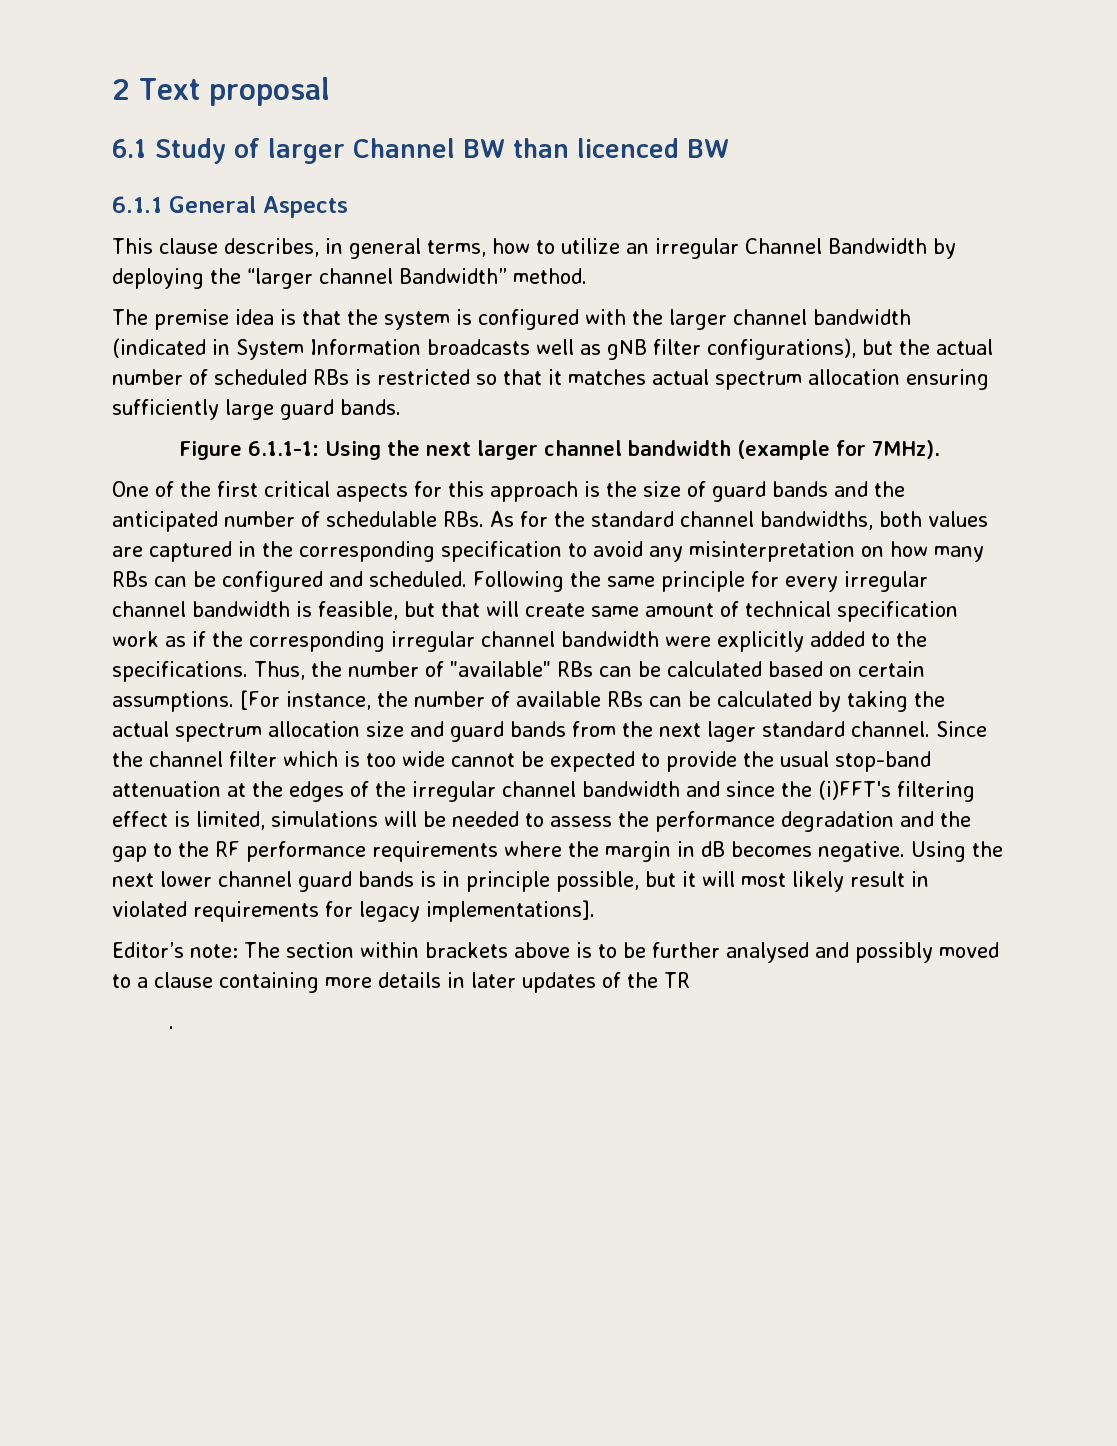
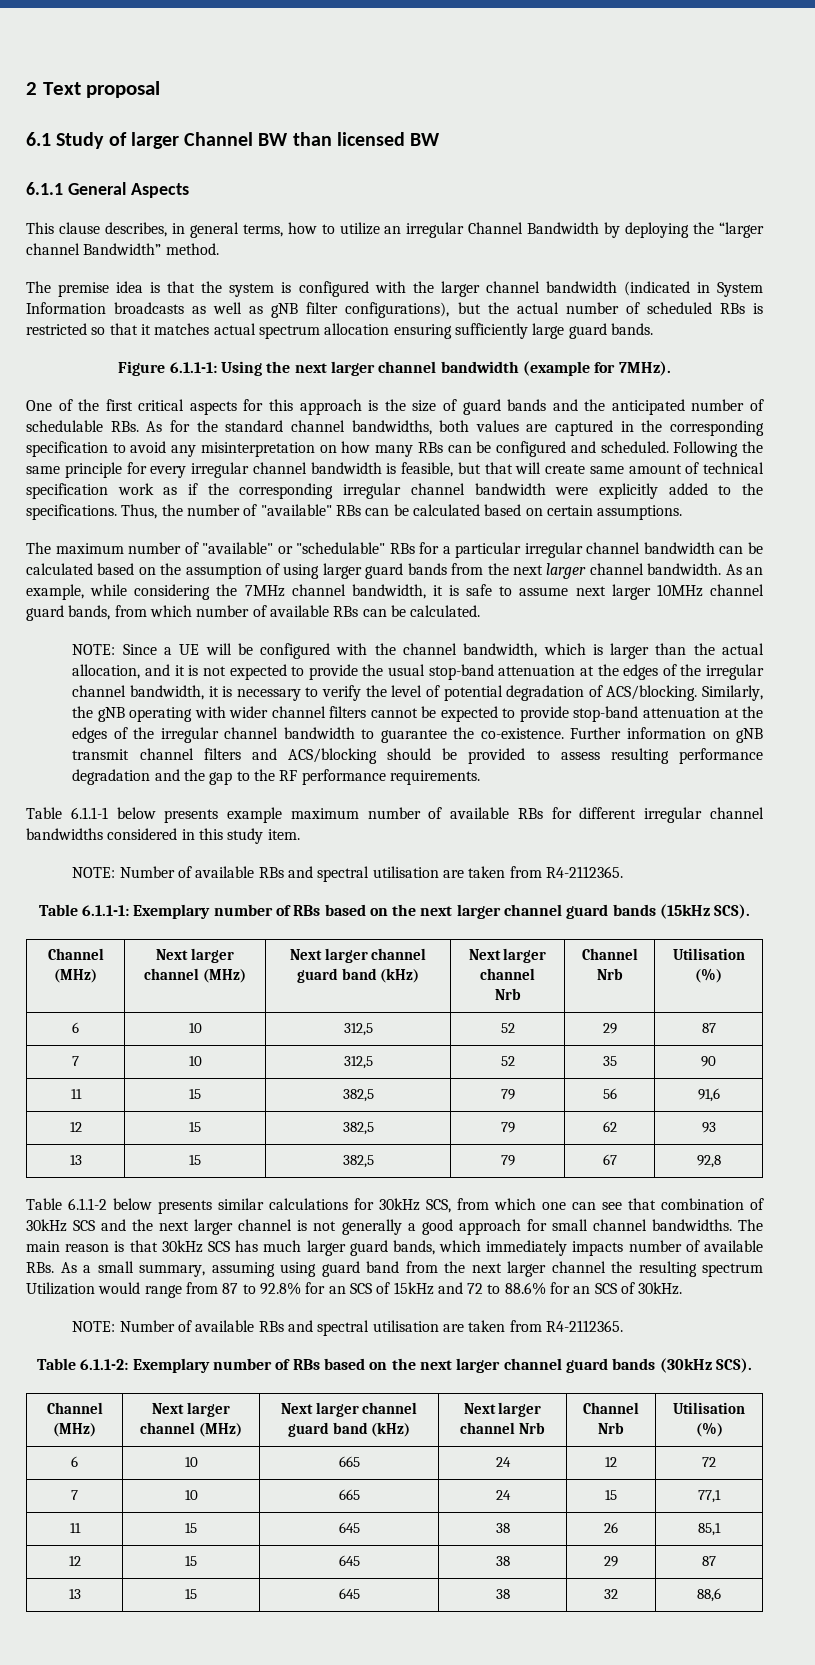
[577,138,679,158] licenced -> [336,132,405,146] licensed
(530, 347) none -> [192,306,207,314] as
[240,690,408,710] [For instance, the -> [26,542,763,558] [26,563,763,579] [26,584,764,600] [26,605,192,621] // The maximum number of "available" or "schedulable" RBs for a particular irregular channel bandwidth can be calculated based on the assumption of using larger guard bands from the next larger channel bandwidth. As an example, while considering the 7MHz channel bandwidth, it is safe to assume next larger 10MHz channel guard bands, from which
[716,691,945,712] [112,721,987,742] [112,751,544,767] calculated by taking the actual spectrum allocation size and guard bands from the next lager standard channel. Since the channel filter which is too wide cannot be -> [410,605,481,617] [72,643,764,659] [72,664,226,679] calculated. // NOTE: Since a UE will be configured with the channel bandwidth, which is larger than the actual allocation, and it is not
[582,780,975,802] [112,811,519,830] bandwidth and since the (i)FFT's filtering effect is limited, simulations will be needed -> [130,685,764,701] [72,706,764,722] [72,727,763,743] [72,748,526,764] bandwidth, it is necessary to verify the level of potential degradation of ACS/blocking. Similarly, the gNB operating with wider channel filters cannot be expected to provide stop-band attenuation at the edges of the irregular channel bandwidth to guarantee the co-existence. Further information on gNB transmit channel filters and ACS/blocking should be provided
[618,811,649,827] the -> [610,748,669,764] resulting
[372,841,1003,862] [112,871,929,892] [112,900,595,922] [112,942,999,963] [112,972,690,993] [169,1026,175,1029] requirements where the margin in dB becomes negative. Using the next lower channel guard bands is in principle possible, but it will most likely result in violated requirements for legacy implementations]. // Editor’s note: The section within brackets above is to be further analysed and possibly moved to a clause containing more details in later updates of the TR // . -> [389,770,480,785] [26,807,764,823] [26,828,300,844] [72,866,623,882] [38,904,751,919] [47,948,104,960] [54,969,97,983] [156,948,234,963] [144,968,246,983] [289,948,427,963] [296,968,420,983] [468,948,547,963] [480,968,535,980] [494,988,521,1000] [581,948,638,960] [596,968,623,980] [672,948,745,960] [695,968,722,983] [72,1022,79,1033] [188,1023,202,1033] [343,1023,373,1036] [500,1023,515,1033] [602,1023,617,1034] [701,1023,716,1033] [72,1056,79,1066] [188,1056,202,1066] [343,1056,373,1069] [500,1056,515,1066] [602,1056,617,1066] [701,1056,716,1067] [70,1089,82,1099] [189,1089,201,1099] [342,1089,374,1102] [500,1089,515,1100] [602,1088,617,1099] [697,1088,720,1102] [69,1122,82,1132] [189,1122,201,1132] [342,1122,374,1135] [500,1122,515,1133] [602,1121,617,1132] [701,1122,716,1133] [69,1155,82,1165] [189,1155,201,1165] [342,1155,374,1168] [500,1155,515,1166] [602,1154,617,1165] [696,1155,721,1168] [26,1198,764,1214] [26,1219,763,1235] [26,1240,763,1256] [26,1261,763,1277] [26,1282,683,1298] [72,1320,623,1336] [37,1358,752,1373] [46,1402,103,1414] [53,1423,96,1437] [152,1402,230,1417] [140,1422,242,1437] [280,1402,418,1417] [287,1422,411,1437] [463,1402,542,1417] [460,1422,545,1434] [583,1402,639,1414] [598,1422,624,1434] [673,1402,745,1414] [695,1422,723,1437] [71,1456,78,1467] [184,1457,198,1467] [338,1456,360,1467] [495,1457,511,1467] [605,1457,617,1467] [702,1457,716,1467] [71,1490,78,1500] [184,1490,198,1500] [338,1489,360,1500] [495,1490,511,1500] [605,1490,617,1500] [698,1490,721,1503] [69,1523,81,1533] [185,1523,197,1533] [338,1522,360,1533] [495,1523,510,1533] [604,1522,618,1533] [698,1523,721,1536] [68,1556,81,1566] [185,1556,197,1566] [338,1555,360,1566] [495,1556,510,1566] [604,1556,618,1567] [702,1556,716,1566] [68,1589,81,1599] [185,1589,197,1599] [338,1588,360,1599] [495,1589,510,1599] [604,1589,618,1599] [697,1588,721,1602] requirements. // Table 6.1.1-1 below presents example maximum number of available RBs for different irregular channel bandwidths considered in this study item. // NOTE: Number of available RBs and spectral utilisation are taken from R4-2112365. // Table 6.1.1-1: Exemplary number of RBs based on the next larger channel guard bands (15kHz SCS). // Channel (MHz) | Next larger channel (MHz) | Next larger channel guard band (kHz) | Next larger channel // Nrb | Channel Nrb | Utilisation (%) // 6 | 10 | 312,5 | 52 | 29 | 87 // 7 | 10 | 312,5 | 52 | 35 | 90 // 11 | 15 | 382,5 | 79 | 56 | 91,6 // 12 | 15 | 382,5 | 79 | 62 | 93 // 13 | 15 | 382,5 | 79 | 67 | 92,8 // Table 6.1.1-2 below presents similar calculations for 30kHz SCS, from which one can see that combination of 30kHz SCS and the next larger channel is not generally a good approach for small channel bandwidths. The main reason is that 30kHz SCS has much larger guard bands, which immediately impacts number of available RBs. As a small summary, assuming using guard band from the next larger channel the resulting spectrum Utilization would range from 87 to 92.8% for an SCS of 15kHz and 72 to 88.6% for an SCS of 30kHz. // NOTE: Number of available RBs and spectral utilisation are taken from R4-2112365. // Table 6.1.1-2: Exemplary number of RBs based on the next larger channel guard bands (30kHz SCS). // Channel (MHz) | Next larger channel (MHz) | Next larger channel guard band (kHz) | Next larger channel Nrb | Channel Nrb | Utilisation (%) // 6 | 10 | 665 | 24 | 12 | 72 // 7 | 10 | 665 | 24 | 15 | 77,1 // 11 | 15 | 645 | 38 | 26 | 85,1 // 12 | 15 | 645 | 38 | 29 | 87 // 13 | 15 | 645 | 38 | 32 | 88,6

